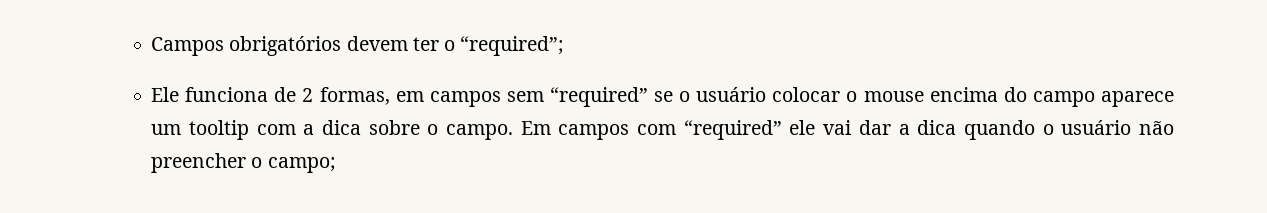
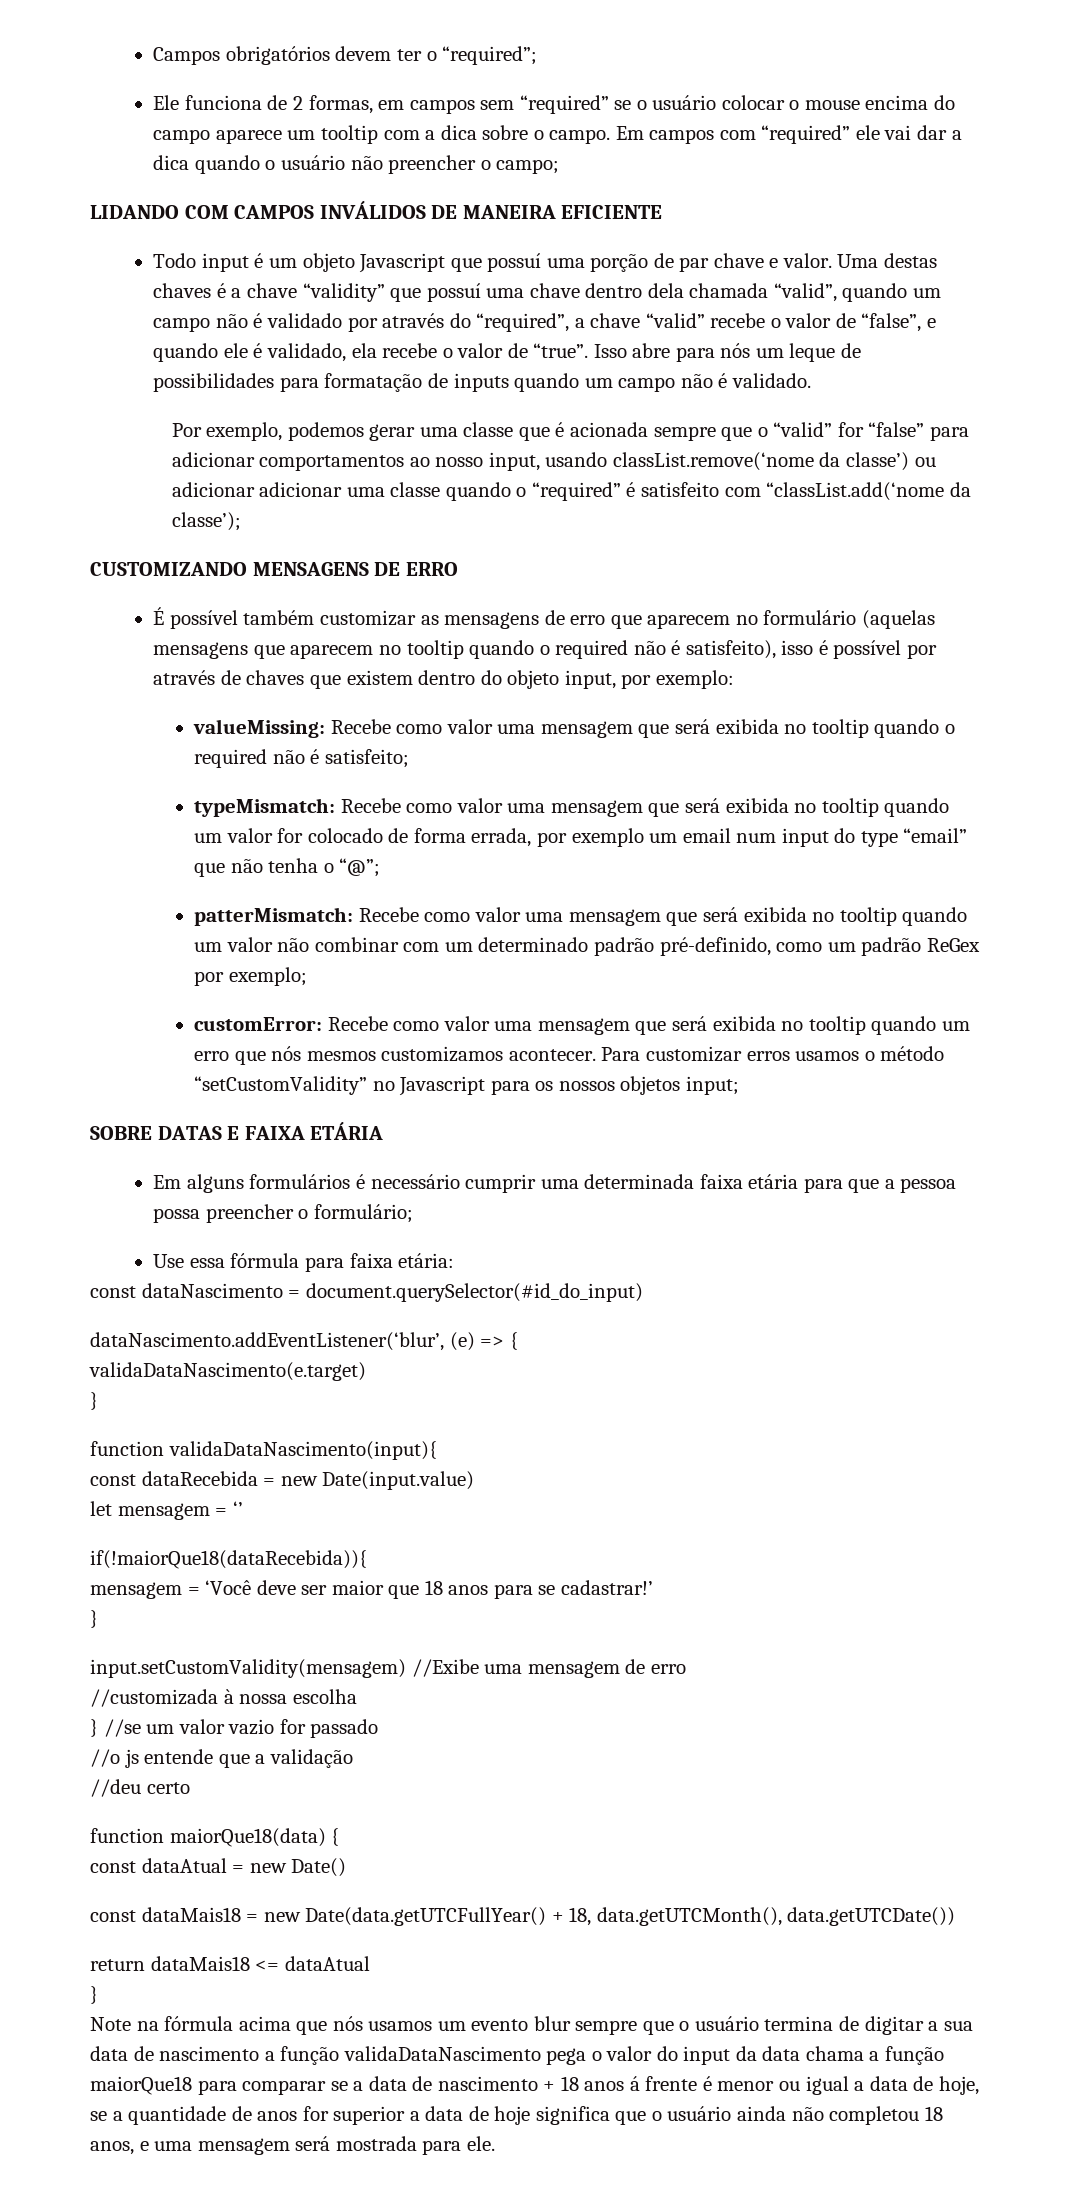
(336, 165) none -> [90,201,663,219] [153,253,937,273] [153,283,941,302] [153,313,936,332] [153,343,861,362] [153,373,811,392] [171,422,969,441] [171,452,936,471] [171,482,971,501] [171,512,241,531] [90,562,458,576] [153,607,935,629] [153,640,937,659] [153,670,734,689] [193,719,955,738] [194,749,409,768] [194,798,950,817] [194,828,968,847] [194,858,381,877] [194,907,968,926] [194,937,980,956] [194,967,307,986] [194,1016,970,1035] [194,1046,945,1065] [194,1076,739,1096] [90,1122,384,1140] [153,1174,957,1193] [153,1204,414,1223] [153,1253,455,1272] [90,1283,643,1302] [90,1332,518,1351] [89,1362,366,1381] [90,1392,98,1410] [90,1441,437,1460] [90,1471,475,1490] [90,1501,243,1520] [90,1550,367,1569] [90,1580,653,1599] [90,1610,98,1628] [90,1659,686,1678] [90,1689,357,1707] [90,1719,379,1738] [90,1749,353,1768] [90,1779,190,1797] [90,1828,340,1847] [90,1858,347,1877] [90,1907,956,1926] [90,1956,370,1971] [90,1986,98,2004] [90,2016,973,2035] [90,2046,945,2065] [90,2076,979,2095] [90,2106,943,2125] [90,2136,495,2155] // LIDANDO COM CAMPOS INVÁLIDOS DE MANEIRA EFICIENTE // Todo input é um objeto Javascript que possuí uma porção de par chave e valor. Uma destas chaves é a chave “validity” que possuí uma chave dentro dela chamada “valid”, quando um campo não é validado por através do “required”, a chave “valid” recebe o valor de “false”, e quando ele é validado, ela recebe o valor de “true”. Isso abre para nós um leque de possibilidades para formatação de inputs quando um campo não é validado. // Por exemplo, podemos gerar uma classe que é acionada sempre que o “valid” for “false” para adicionar comportamentos ao nosso input, usando classList.remove(‘nome da classe’) ou adicionar adicionar uma classe quando o “required” é satisfeito com “classList.add(‘nome da classe’); // CUSTOMIZANDO MENSAGENS DE ERRO // É possível também customizar as mensagens de erro que aparecem no formulário (aquelas mensagens que aparecem no tooltip quando o required não é satisfeito), isso é possível por através de chaves que existem dentro do objeto input, por exemplo: // valueMissing: Recebe como valor uma mensagem que será exibida no tooltip quando o required não é satisfeito; // typeMismatch: Recebe como valor uma mensagem que será exibida no tooltip quando um valor for colocado de forma errada, por exemplo um email num input do type “email” que não tenha o “@”; // patterMismatch: Recebe como valor uma mensagem que será exibida no tooltip quando um valor não combinar com um determinado padrão pré-definido, como um padrão ReGex por exemplo; // customError: Recebe como valor uma mensagem que será exibida no tooltip quando um erro que nós mesmos customizamos acontecer. Para customizar erros usamos o método “setCustomValidity” no Javascript para os nossos objetos input; // SOBRE DATAS E FAIXA ETÁRIA // Em alguns formulários é necessário cumprir uma determinada faixa etária para que a pessoa possa preencher o formulário; // Use essa fórmula para faixa etária: // const dataNascimento = document.querySelector(#id_do_input) // dataNascimento.addEventListener(‘blur’, (e) => { // validaDataNascimento(e.target) // } // function validaDataNascimento(input){ // const dataRecebida = new Date(input.value) // let mensagem = ‘’ // if(!maiorQue18(dataRecebida)){ // mensagem = ‘Você deve ser maior que 18 anos para se cadastrar!’ // } // input.setCustomValidity(mensagem) //Exibe uma mensagem de erro // //customizada à nossa escolha // } //se um valor vazio for passado // //o js entende que a validação // //deu certo // function maiorQue18(data) { // const dataAtual = new Date() // const dataMais18 = new Date(data.getUTCFullYear() + 18, data.getUTCMonth(), data.getUTCDate()) // return dataMais18 <= dataAtual // } // Note na fórmula acima que nós usamos um evento blur sempre que o usuário termina de digitar a sua data de nascimento a função validaDataNascimento pega o valor do input da data chama a função maiorQue18 para comparar se a data de nascimento + 18 anos á frente é menor ou igual a data de hoje, se a quantidade de anos for superior a data de hoje significa que o usuário ainda não completou 18 anos, e uma mensagem será mostrada para ele.

